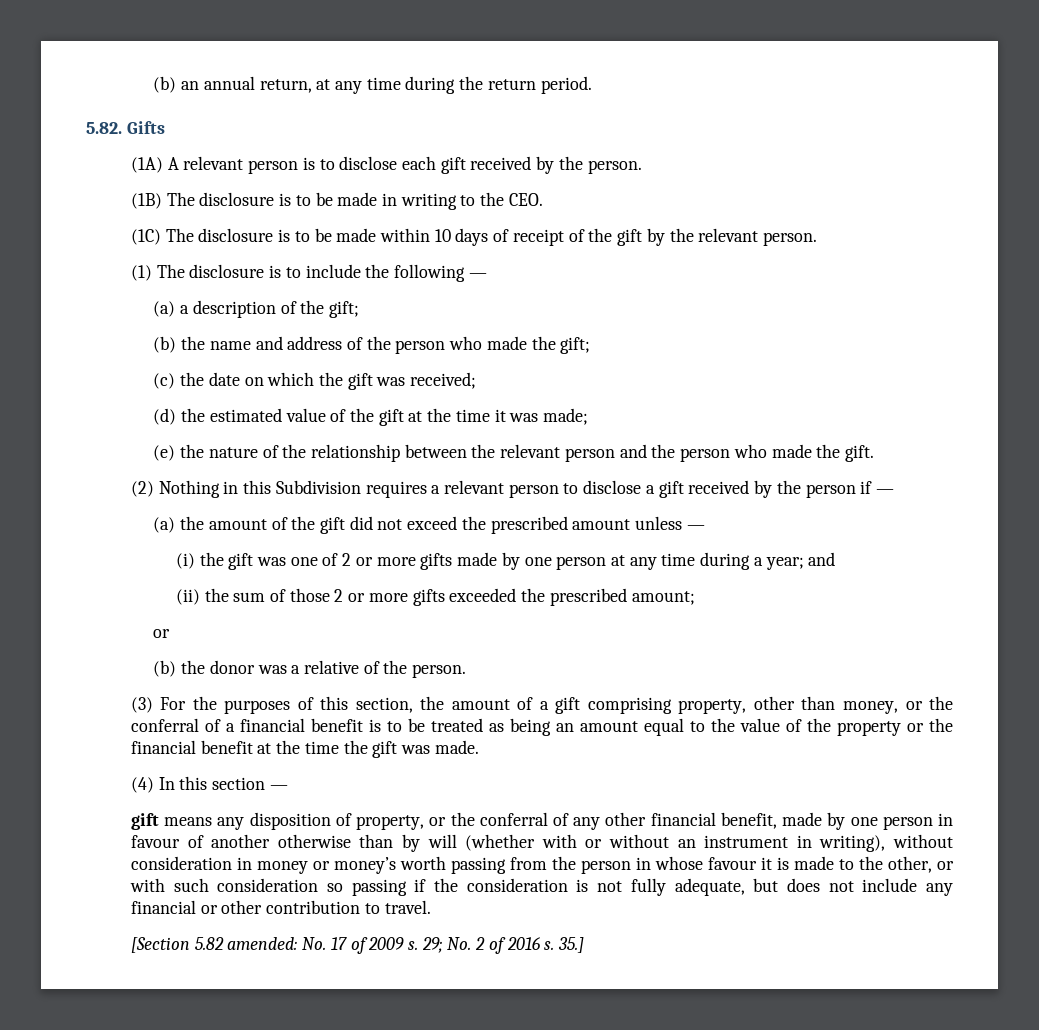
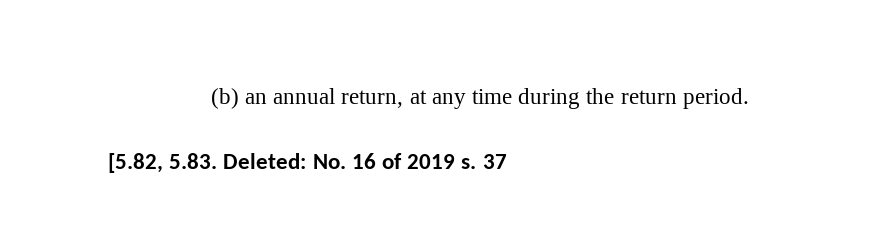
[86,121,165,134] [130,156,642,174] [130,192,543,210] [130,228,817,246] [130,264,487,282] [153,300,360,318] [153,336,591,354] [153,372,477,390] [153,408,589,426] [153,444,874,462] [130,480,894,498] [153,516,705,534] [175,552,836,570] [175,588,695,606] [153,629,171,638] [153,660,467,678] [130,696,953,714] [130,718,954,736] [130,740,479,758] [130,776,288,793] [130,812,954,830] [130,834,954,852] [130,856,955,874] [129,878,953,896] [130,900,431,914] [130,937,585,954] 5.82. Gifts // (1A) A relevant person is to disclose each gift received by the person. // (1B) The disclosure is to be made in writing to the CEO. // (1C) The disclosure is to be made within 10 days of receipt of the gift by the relevant person. // (1) The disclosure is to include the following — // (a) a description of the gift; // (b) the name and address of the person who made the gift; // (c) the date on which the gift was received; // (d) the estimated value of the gift at the time it was made; // (e) the nature of the relationship between the relevant person and the person who made the gift. // (2) Nothing in this Subdivision requires a relevant person to disclose a gift received by the person if — // (a) the amount of the gift did not exceed the prescribed amount unless — // (i) the gift was one of 2 or more gifts made by one person at any time during a year; and // (ii) the sum of those 2 or more gifts exceeded the prescribed amount; // or // (b) the donor was a relative of the person. // (3) For the purposes of this section, the amount of a gift comprising property, other than money, or the conferral of a financial benefit is to be treated as being an amount equal to the value of the property or the financial benefit at the time the gift was made. // (4) In this section — // gift means any disposition of property, or the conferral of any other financial benefit, made by one person in favour of another otherwise than by will (whether with or without an instrument in writing), without consideration in money or money’s worth passing from the person in whose favour it is made to the other, or with such consideration so passing if the consideration is not fully adequate, but does not include any financial or other contribution to travel. // [Section 5.82 amended: No. 17 of 2009 s. 29; No. 2 of 2016 s. 35.] -> [108,153,507,173] [5.82, 5.83. Deleted: No. 16 of 2019 s. 37

